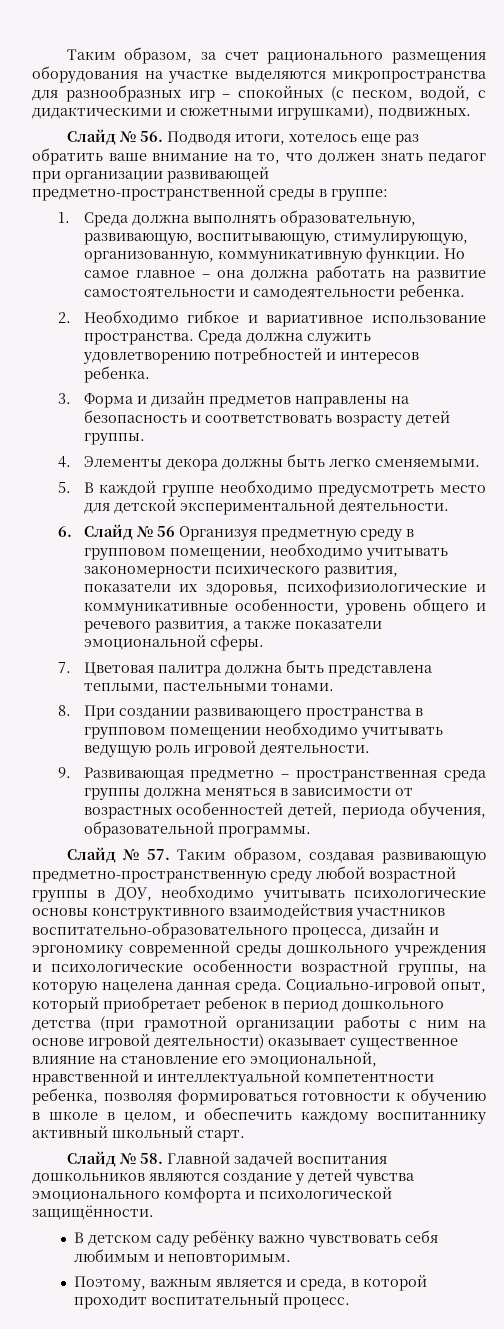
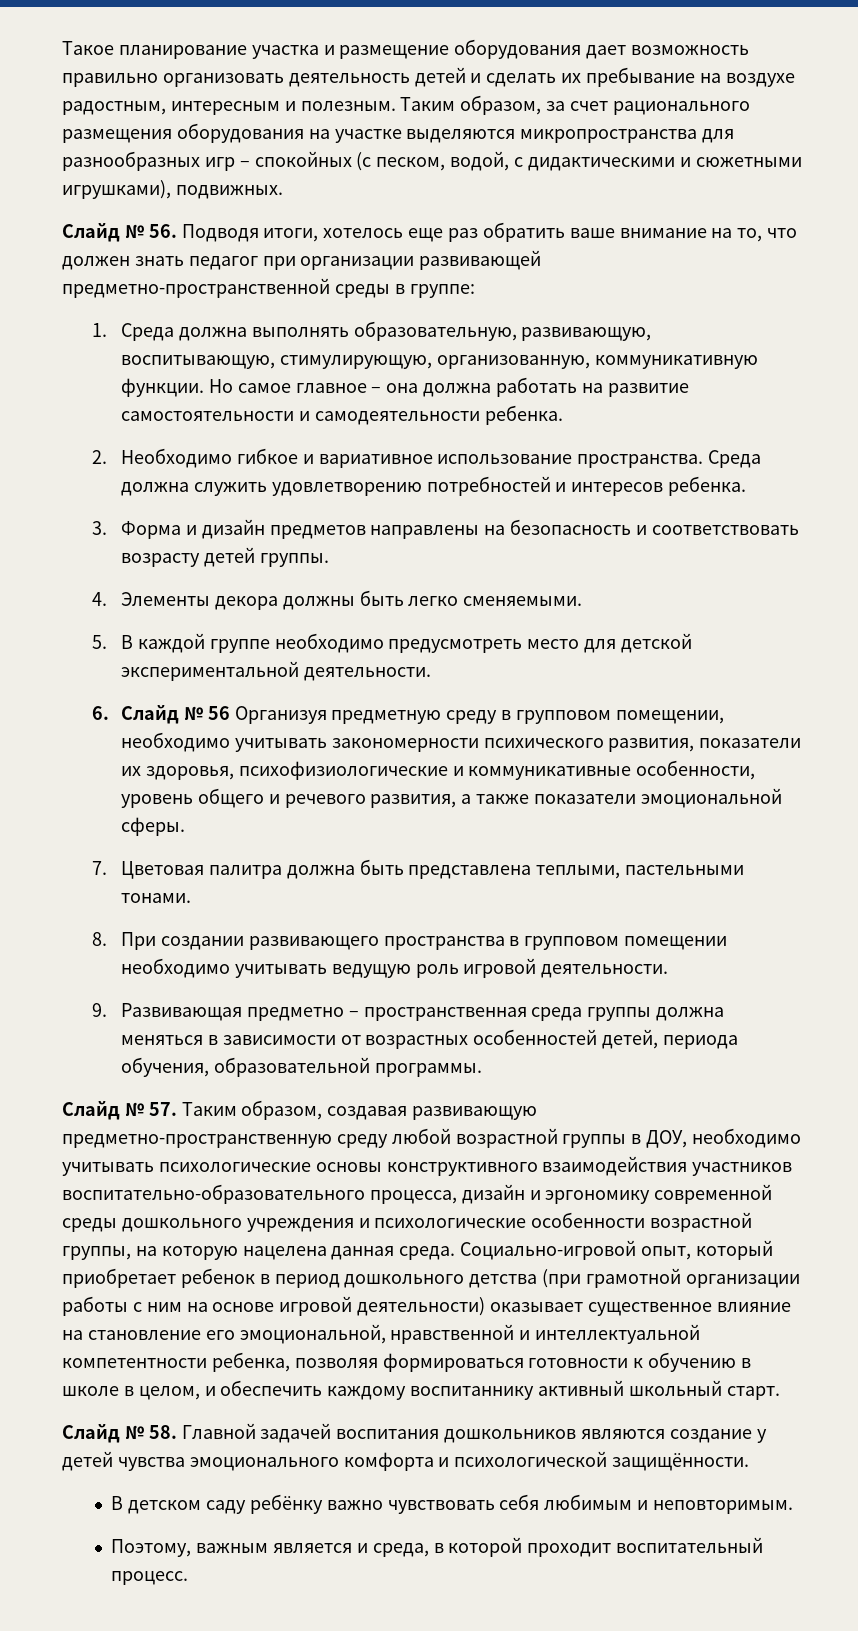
(66, 54) none -> [62,39,750,59] [62,67,795,87] [62,101,396,115] Такое планирование участка и размещение оборудования дает возможность правильно организовать деятельность детей и сделать их пребывание на воздухе радостным, интересным и полезным.

